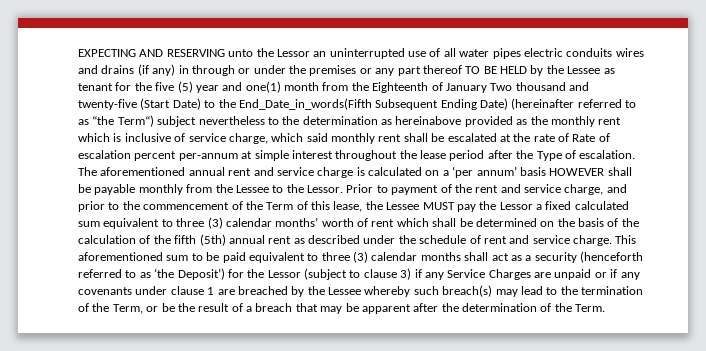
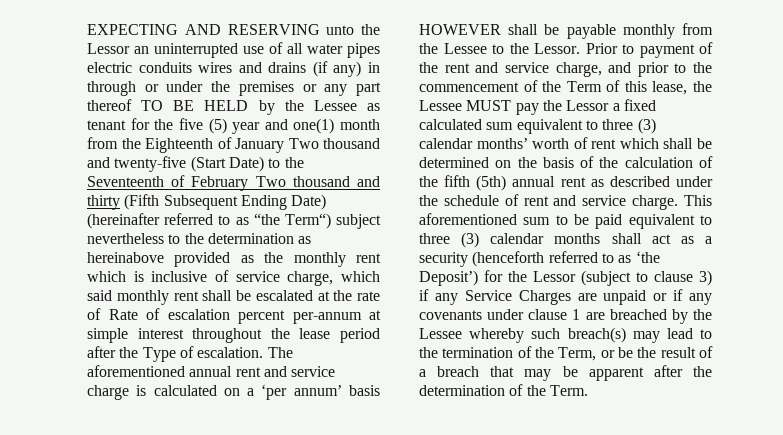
[238,98,372,110] End_Date_in_words(Fifth -> [87,175,380,191] [87,194,160,210] Seventeenth of February Two thousand and thirty (Fifth

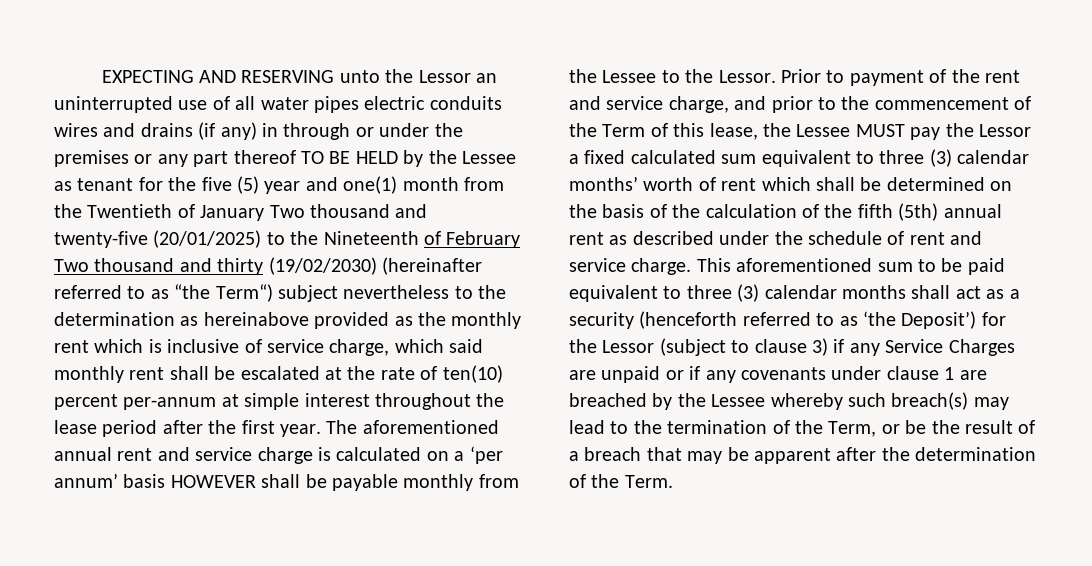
[145,138,213,153] Eighteenth -> [87,204,173,218] Twentieth
[190,156,304,172] [87,176,164,187] (Start Date) to the Seventeenth -> [153,230,419,248] (20/01/2025) to the Nineteenth
[124,194,327,210] (Fifth Subsequent Ending Date) -> [268,257,377,275] (19/02/2030)
[108,308,230,320] Rate of escalation -> [442,365,503,383] ten(10)
[142,346,264,362] Type of escalation. -> [241,420,321,437] first year.

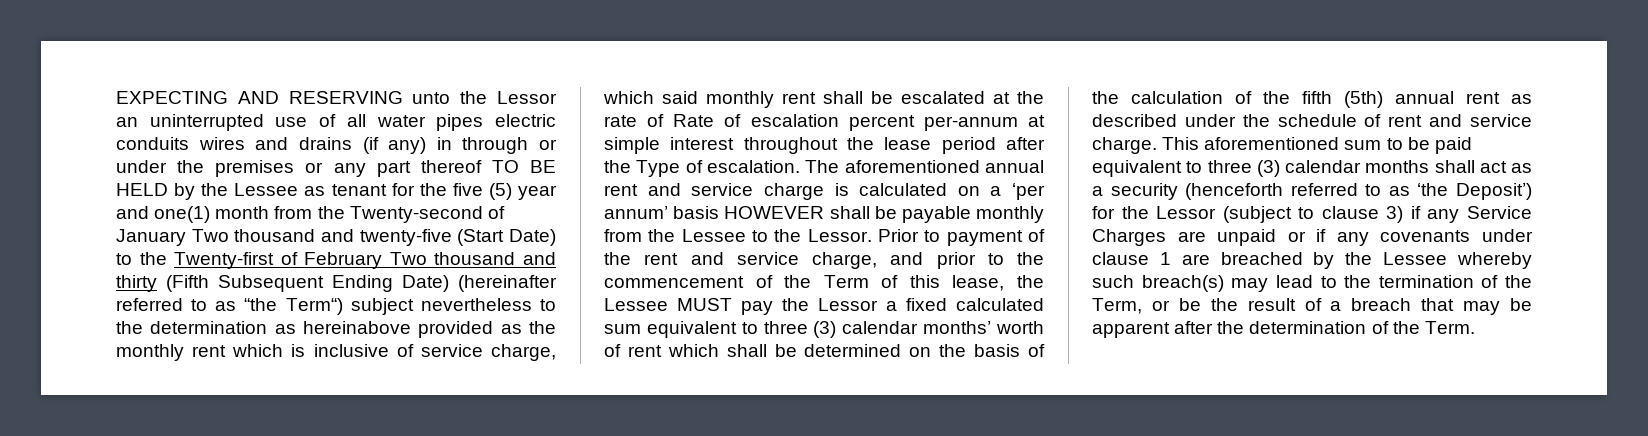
[87,204,173,218] Twentieth -> [349,206,483,223] Twenty-second
[153,230,419,248] (20/01/2025) to the Nineteenth -> [457,229,557,246] [116,252,275,269] (Start Date) to the Twenty-first
[268,257,377,275] (19/02/2030) -> [166,275,449,292] (Fifth Subsequent Ending Date)
[442,365,503,383] ten(10) -> [673,114,839,127] Rate of escalation
[241,420,321,437] first year. -> [636,160,800,177] Type of escalation.

